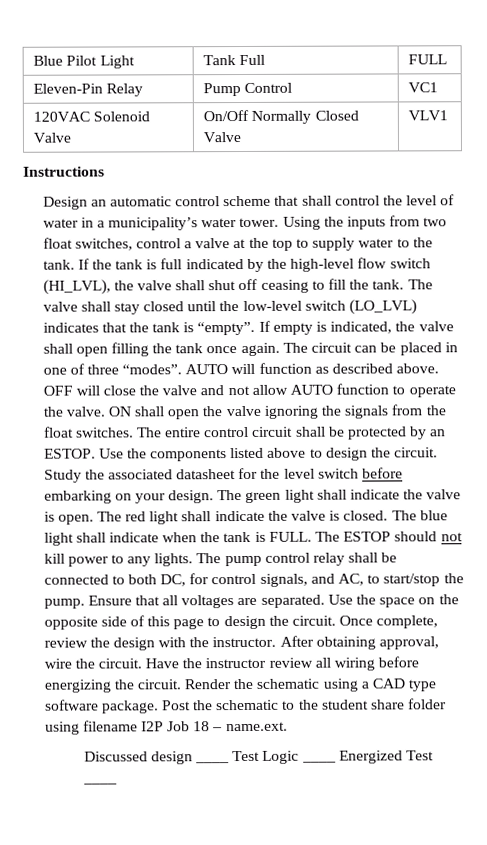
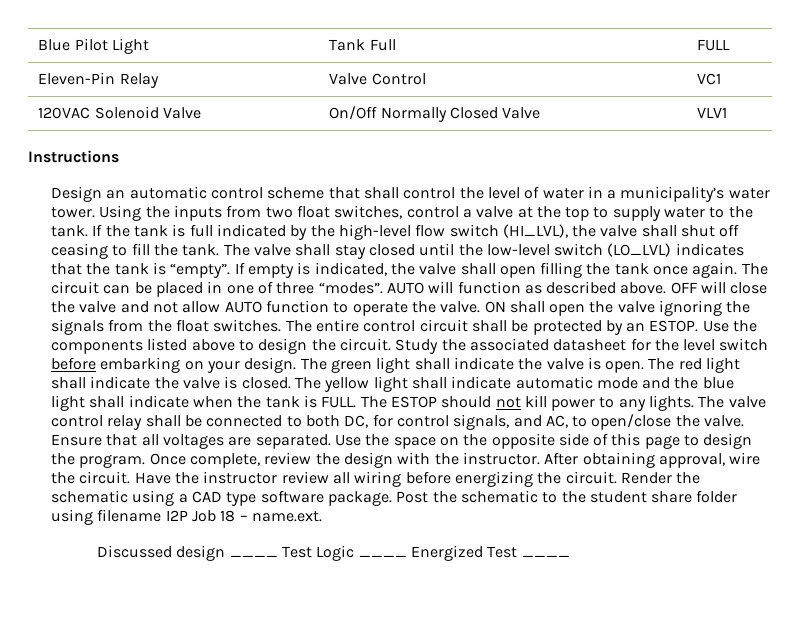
[203,83,242,97] Pump -> [329,73,368,85] Valve
(417, 515) none -> [324,376,699,392] yellow light shall indicate automatic mode and the
[224,555,262,567] pump -> [728,396,766,408] valve
[383,573,464,587] [43,598,85,609] start/stop the pump. -> [591,414,745,430] open/close the valve.
[292,615,337,626] circuit. -> [79,454,146,468] program.

